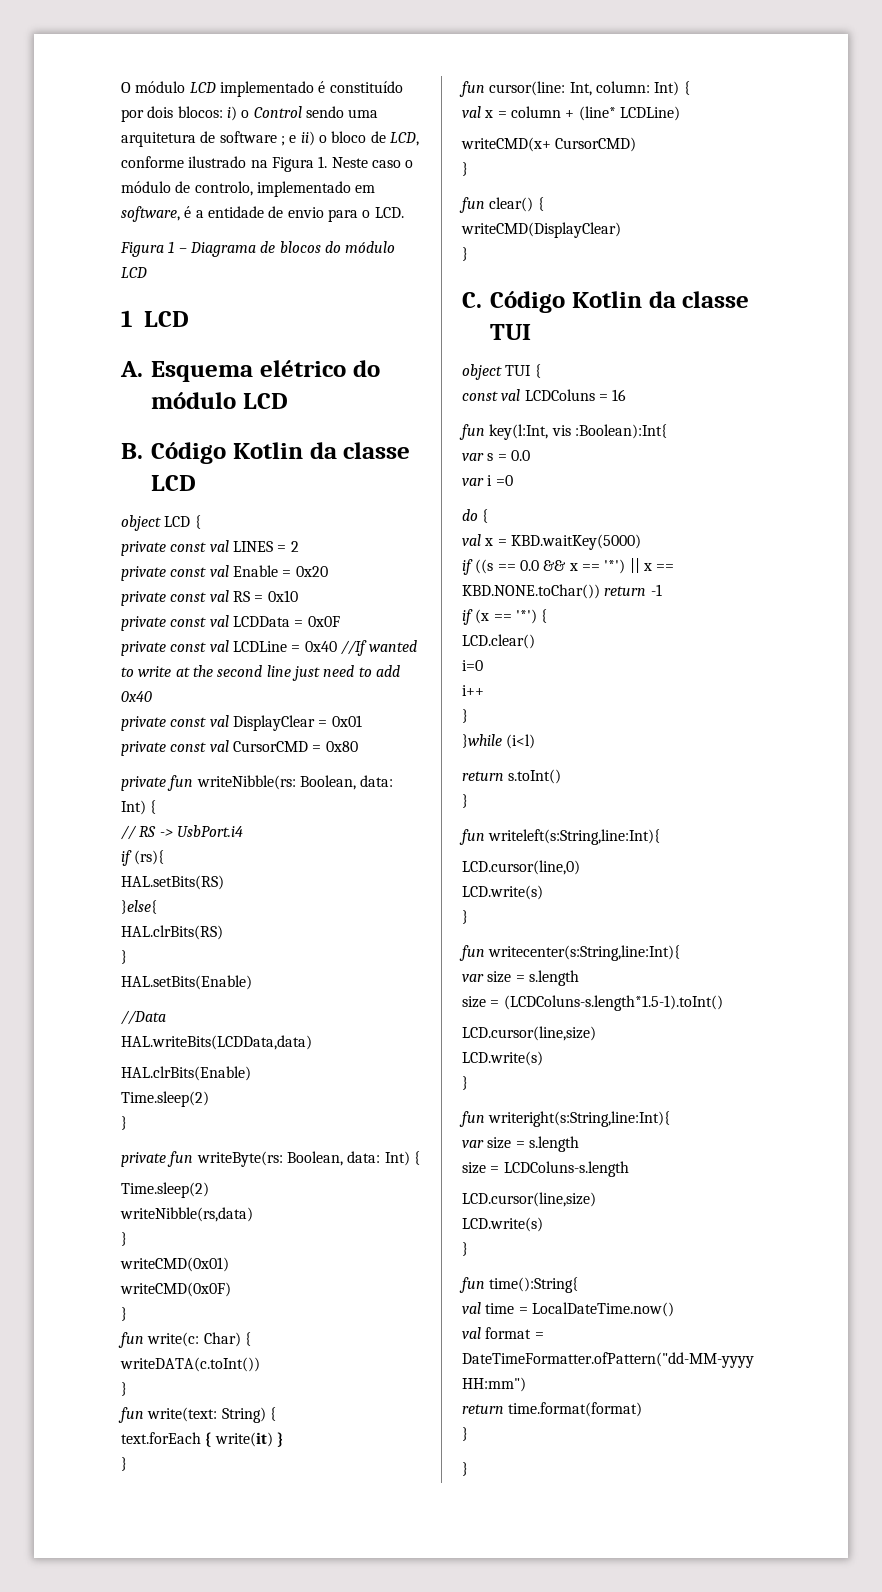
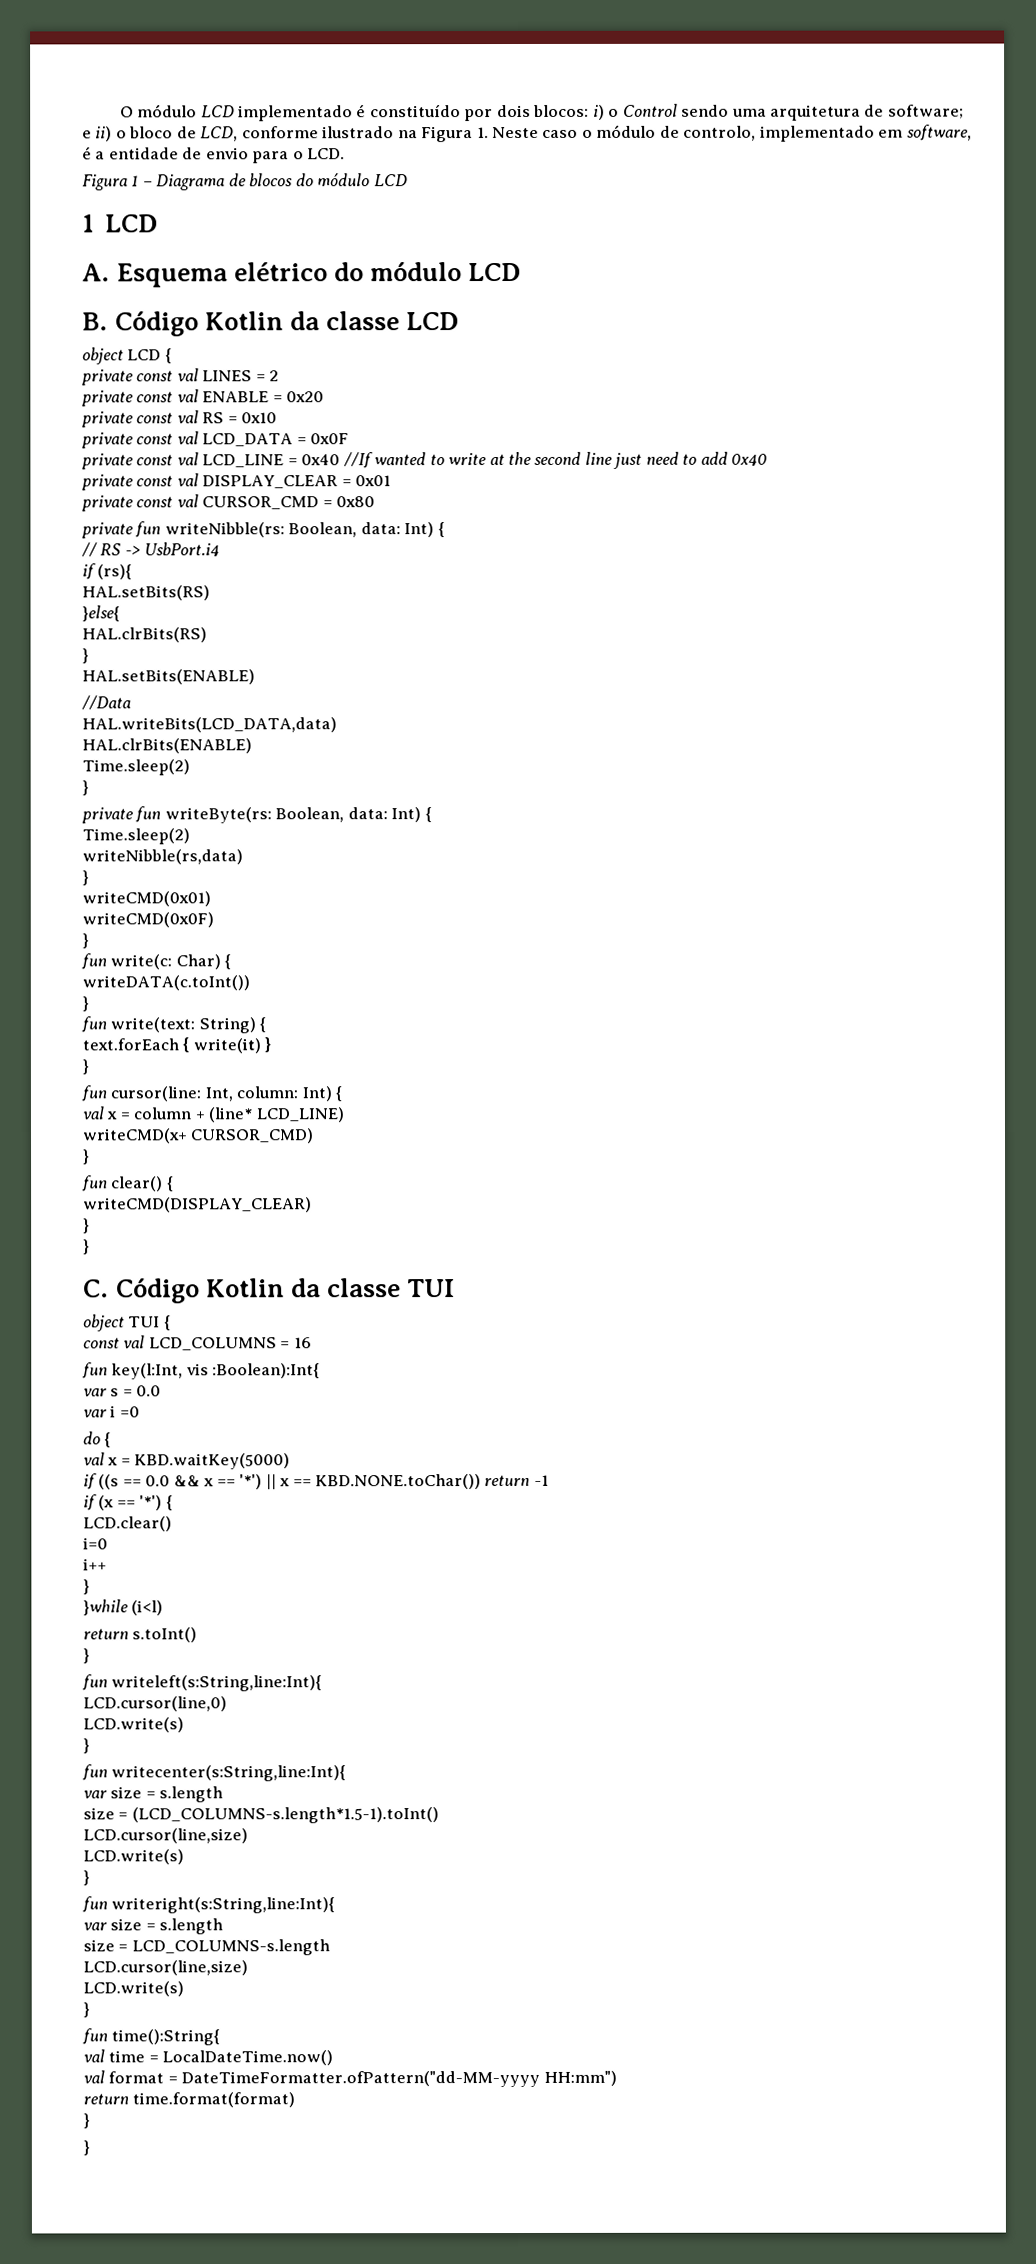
[219,131,285,146] software ; -> [887,104,964,119] software;
[232,565,278,577] Enable -> [202,391,270,403] ENABLE
[232,616,290,627] LCDData -> [202,433,294,447] LCD_DATA
[232,641,287,652] LCDLine -> [202,454,285,468] LCD_LINE
[232,715,315,731] DisplayClear -> [202,475,339,489] DISPLAY_CLEAR
[232,741,308,752] CursorCMD -> [202,496,320,510] CURSOR_CMD
[121,975,252,990] HAL.setBits(Enable) -> [82,669,255,685] HAL.setBits(ENABLE)
[121,1035,312,1050] [121,1066,251,1081] HAL.writeBits(LCDData,data) // HAL.clrBits(Enable) -> [82,717,337,733] [82,738,252,754] HAL.writeBits(LCD_DATA,data) // HAL.clrBits(ENABLE)
[619,106,680,121] LCDLine) -> [255,1107,344,1123] LCD_LINE)
[555,137,637,152] CursorCMD) -> [190,1128,315,1144] CURSOR_CMD)
[461,222,621,238] writeCMD(DisplayClear) -> [83,1197,312,1213] [83,1218,90,1234] writeCMD(DISPLAY_CLEAR) // }
[524,389,595,401] LCDColuns -> [148,1337,277,1351] LCD_COLUMNS
[503,995,723,1011] (LCDColuns-s.length*1.5-1).toInt() -> [131,1807,439,1824] (LCD_COLUMNS-s.length*1.5-1).toInt()
[503,1161,629,1177] LCDColuns-s.length -> [131,1939,330,1956] LCD_COLUMNS-s.length

